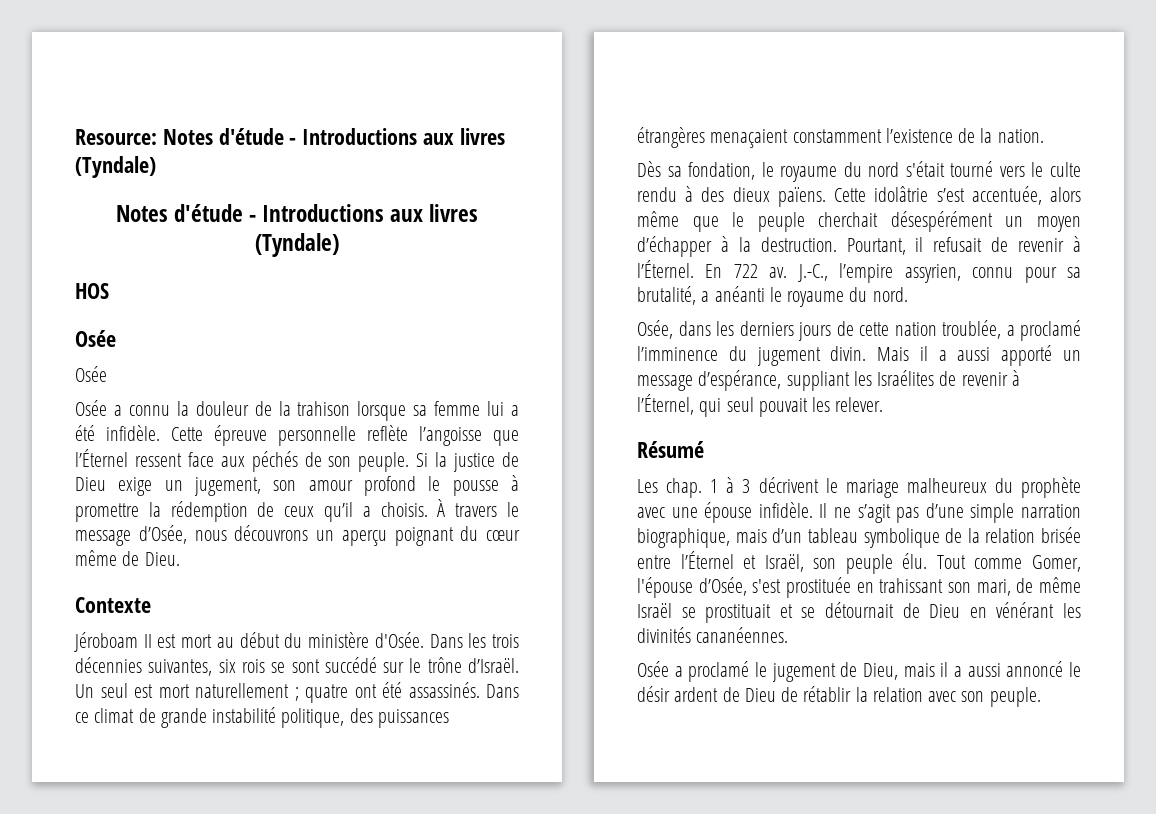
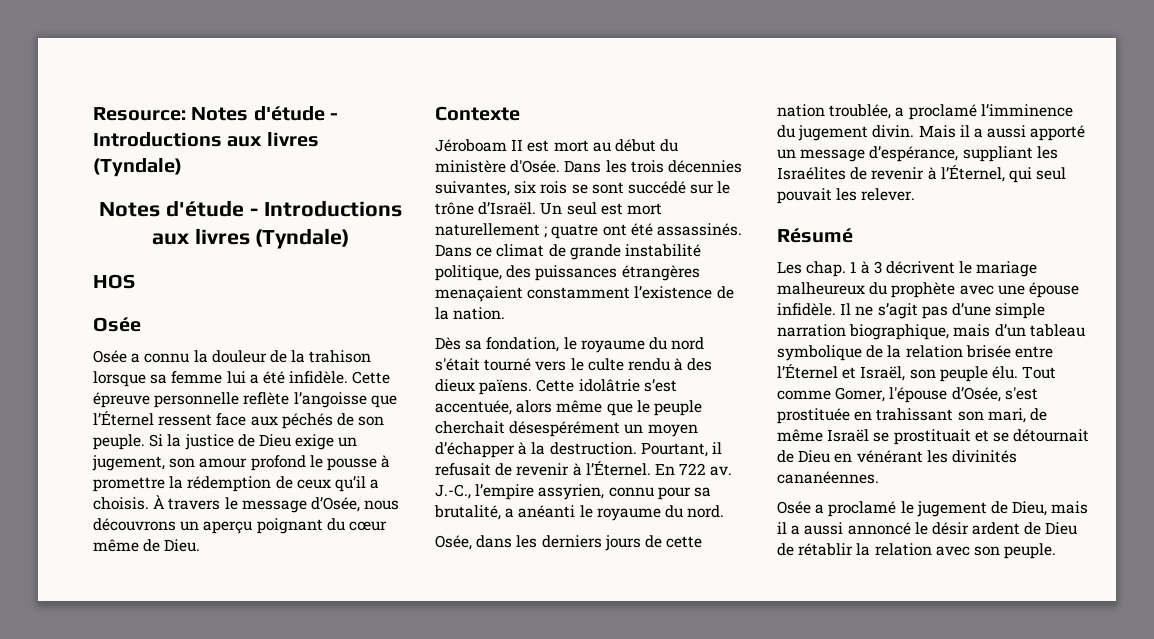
[75,400,107,416] // Osée -> (127, 356) none

